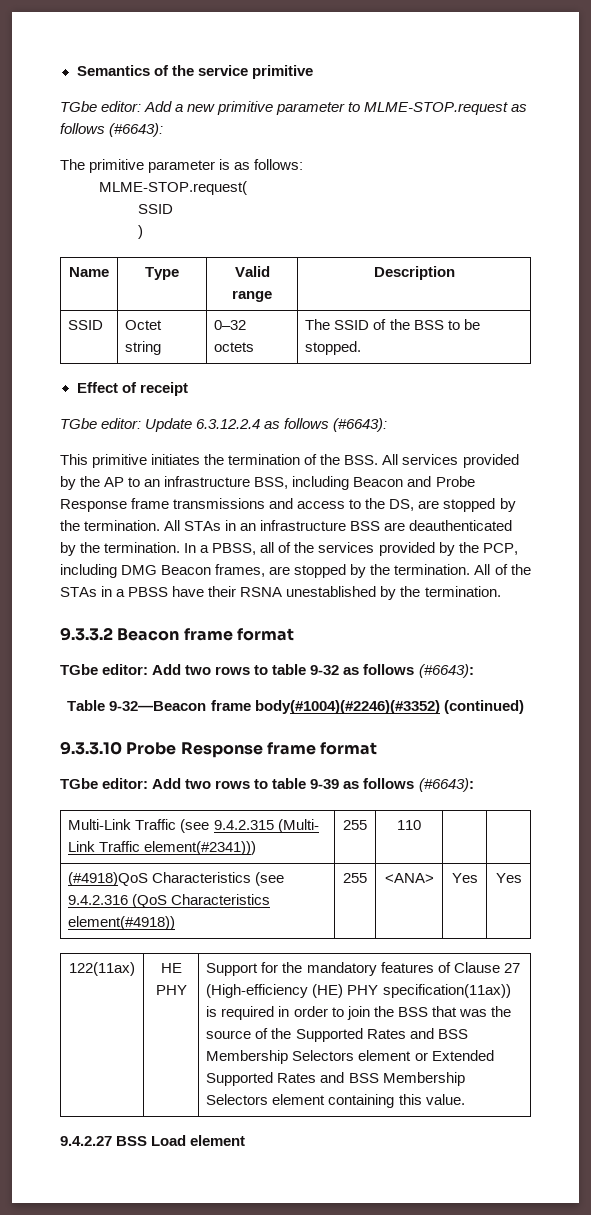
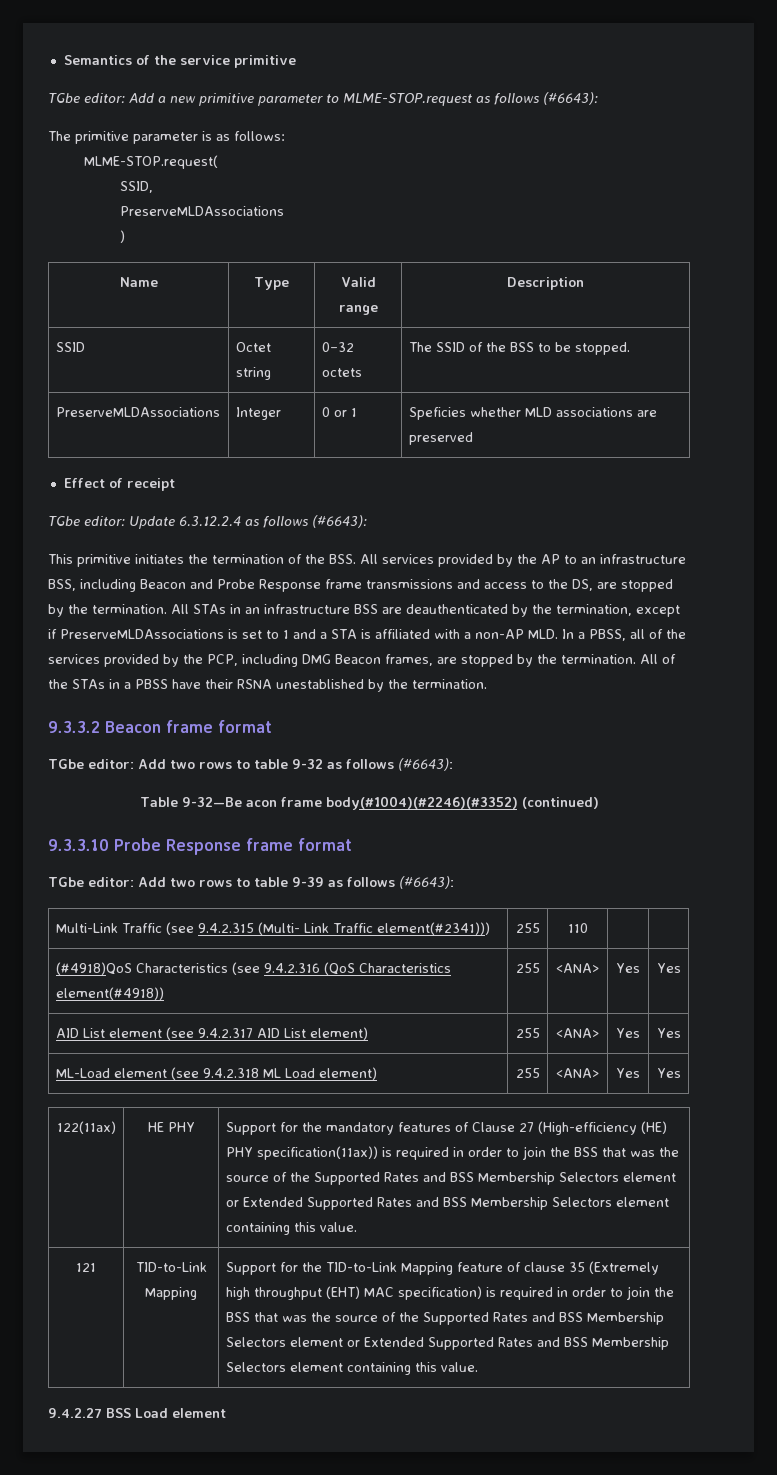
[137,204,173,214] SSID -> [119,181,153,193] [119,206,284,216] SSID, // PreserveMLDAssociations
(362, 348) none -> [55,407,220,417] [235,407,281,420] [321,407,357,417] [408,407,657,420] [408,432,473,445] // PreserveMLDAssociations | Integer | 0 or 1 | Speficies whether MLD associations are preserved
[104,542,181,553] termination. -> [556,604,680,617] [48,629,558,639] termination, except if PreserveMLDAssociations is set to 1 and a STA is affiliated with a non-AP MLD.
[109,701,207,711] 9-32—Beacon -> [181,797,277,807] 9-32—Be acon
(522, 878) none -> [55,1027,368,1040] [515,1028,540,1038] [556,1028,599,1038] [616,1028,641,1038] [656,1028,681,1038] [55,1067,377,1080] [515,1068,540,1078] [556,1068,599,1078] [616,1068,641,1078] [656,1068,681,1078] // AID List element (see 9.4.2.317 AID List element) | 255 | <ANA> | Yes | Yes // ML-Load element (see 9.4.2.318 ML Load element) | 255 | <ANA> | Yes | Yes
(465, 1099) none -> [76,1263,96,1272] [135,1262,207,1272] [145,1287,197,1300] [225,1261,659,1275] [225,1286,674,1300] [225,1312,664,1325] [225,1337,669,1350] [225,1362,478,1375] // 121 | TID-to-Link Mapping | Support for the TID-to-Link Mapping feature of clause 35 (Extremely high throughput (EHT) MAC specification) is required in order to join the BSS that was the source of the Supported Rates and BSS Membership Selectors element or Extended Supported Rates and BSS Membership Selectors element containing this value.

